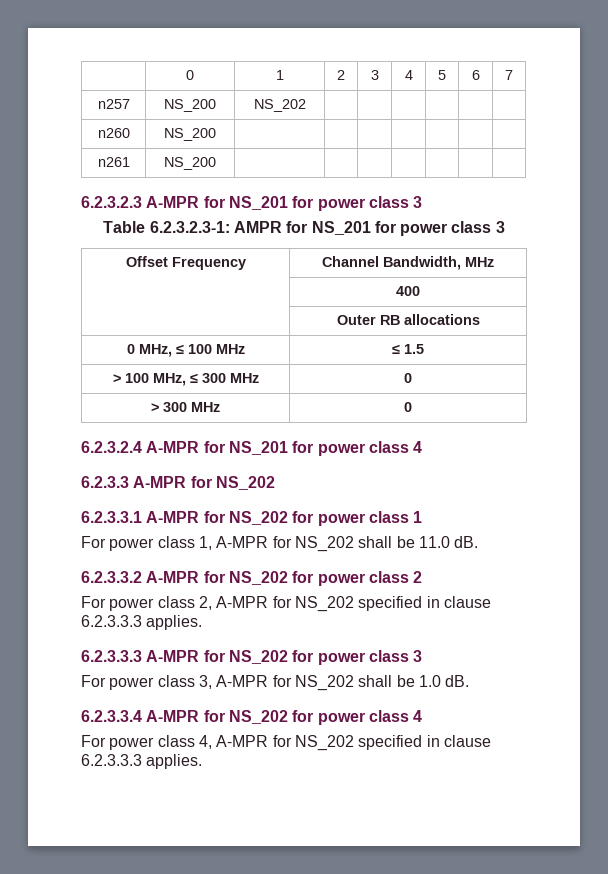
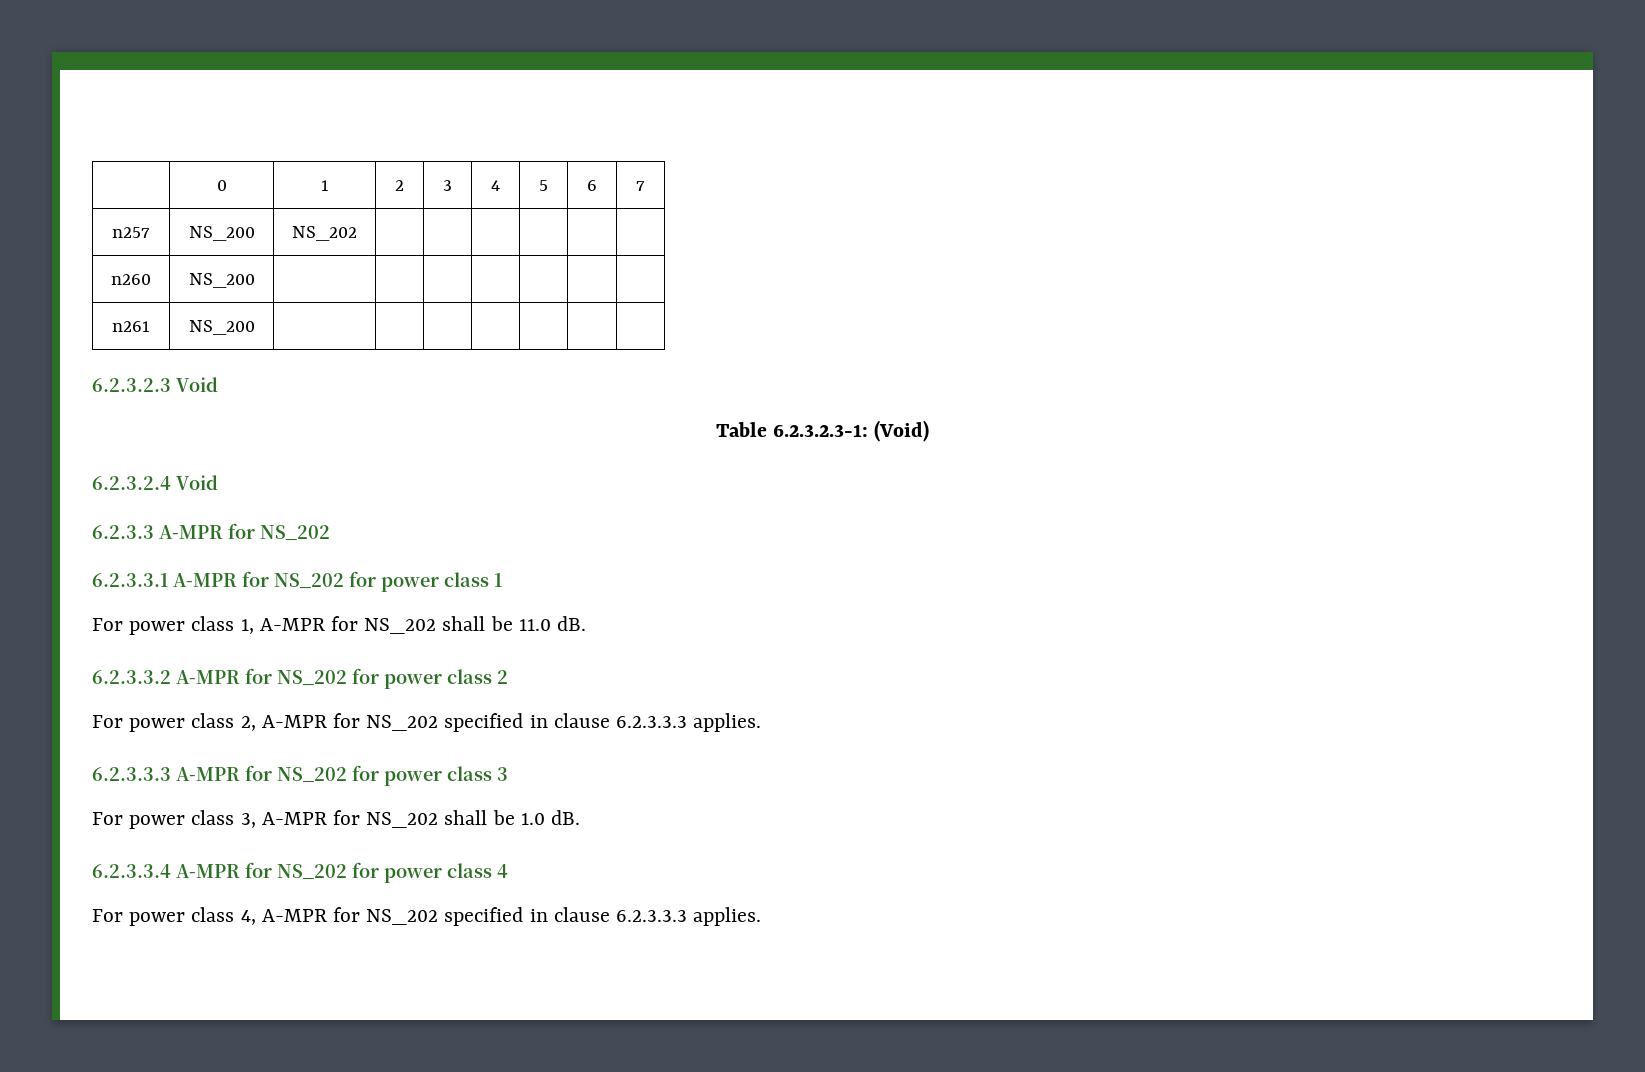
[146,196,423,211] [103,221,505,236] [125,256,246,270] [322,256,495,270] [396,286,421,296] [336,314,480,325] [126,344,245,357] [392,344,425,354] [112,373,259,386] [404,373,413,383] [151,402,220,412] [404,402,413,412] [81,441,423,456] A-MPR for NS_201 for power class 3 // Table 6.2.3.2.3-1: AMPR for NS_201 for power class 3 // Offset Frequency | Channel Bandwidth, MHz // | 400 // | Outer RB allocations // 0 MHz, ≤ 100 MHz | ≤ 1.5 // > 100 MHz, ≤ 300 MHz | 0 // > 300 MHz | 0 // 6.2.3.2.4 A-MPR for NS_201 for power class 4 -> [176,377,218,392] [715,420,930,442] [92,475,218,490] Void // Table 6.2.3.2.3-1: (Void) // 6.2.3.2.4 Void

